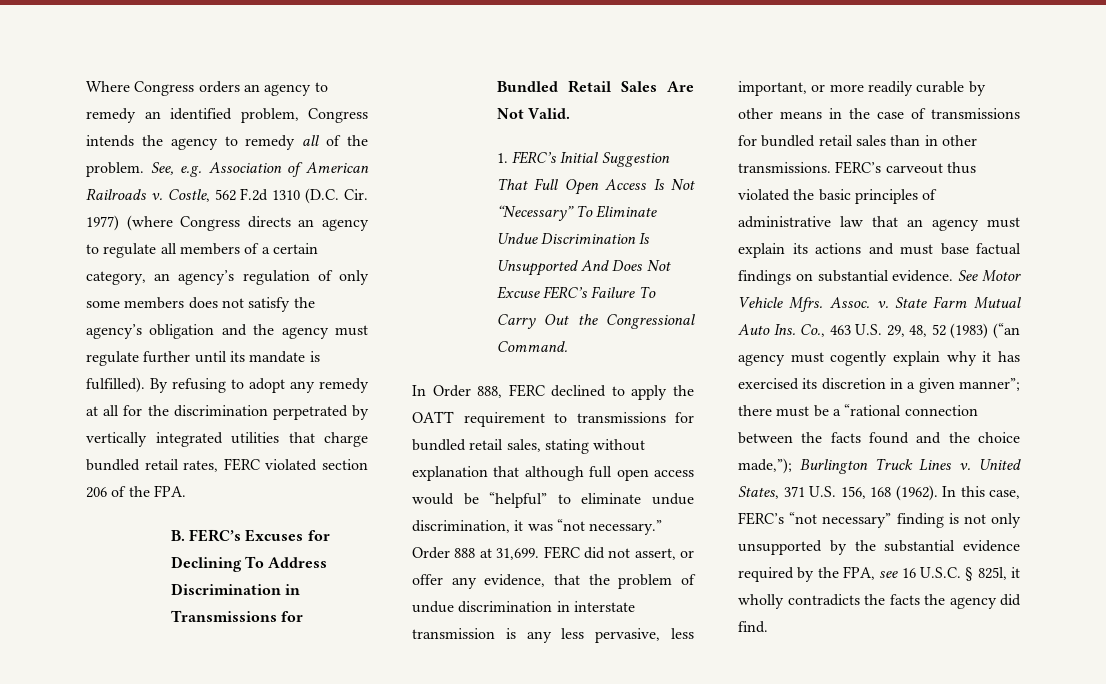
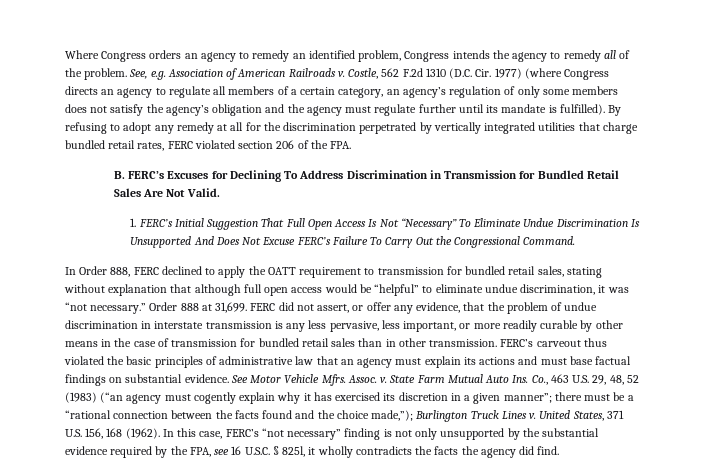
[170,610,277,622] Transmissions -> [444,170,518,179] Transmission
[576,412,666,423] transmissions -> [377,267,444,275] transmission
[931,108,1020,119] transmissions -> [171,339,238,347] transmission
[738,162,831,173] transmissions. -> [429,339,498,347] transmission.

